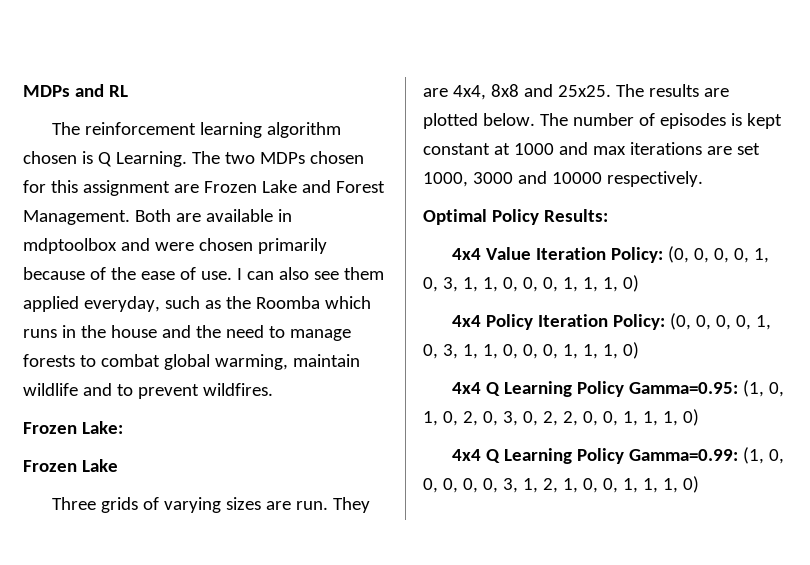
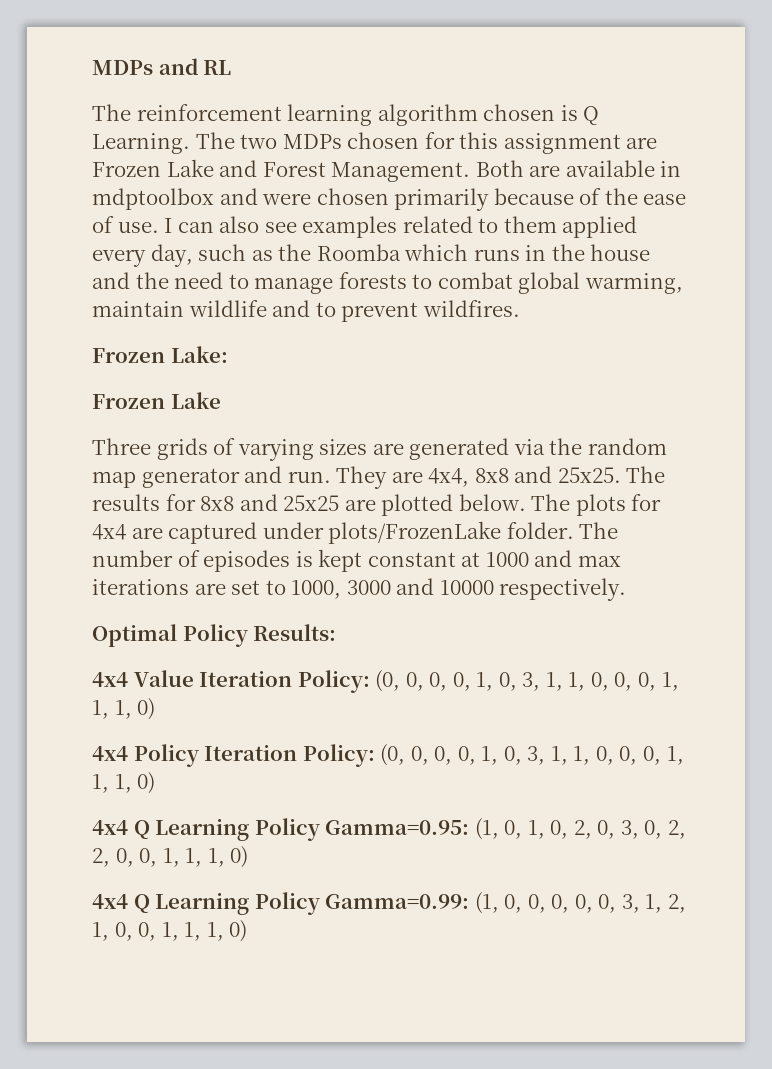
[343,267,384,280] [23,296,160,312] them applied everyday, -> [302,216,638,238] [92,244,193,267] examples related to them applied every day,
(292, 505) none -> [409,438,667,460] [92,466,283,488] generated via the random map generator and
[703,88,729,97] [423,113,535,129] are plotted below. -> [165,494,662,516] [92,521,574,544] for 8x8 and 25x25 are plotted below. The plots for 4x4 are captured under plots/FrozenLake folder.
(760, 149) none -> [265,580,286,595] to

